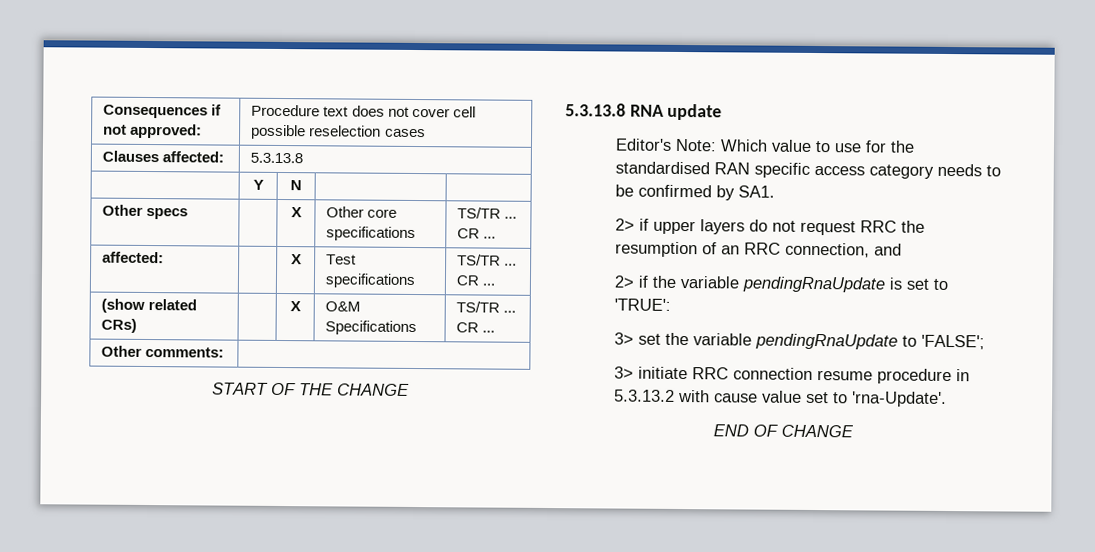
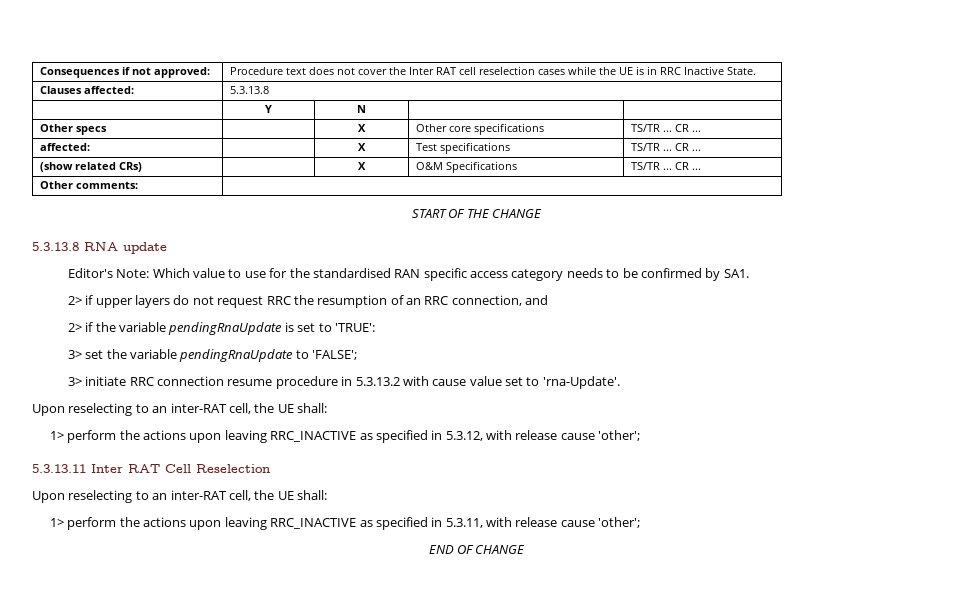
[452,106,476,118] [251,124,426,140] cell possible reselection cases -> [389,66,757,75] the Inter RAT cell reselection cases while the UE is in RRC Inactive State.
(948, 399) none -> [32,403,327,416] [49,430,641,443] [32,464,270,473] [32,490,327,503] [49,517,641,530] // Upon reselecting to an inter-RAT cell, the UE shall: // 1> perform the actions upon leaving RRC_INACTIVE as specified in 5.3.12, with release cause 'other'; // 5.3.13.11 Inter RAT Cell Reselection // Upon reselecting to an inter-RAT cell, the UE shall: // 1> perform the actions upon leaving RRC_INACTIVE as specified in 5.3.11, with release cause 'other';

